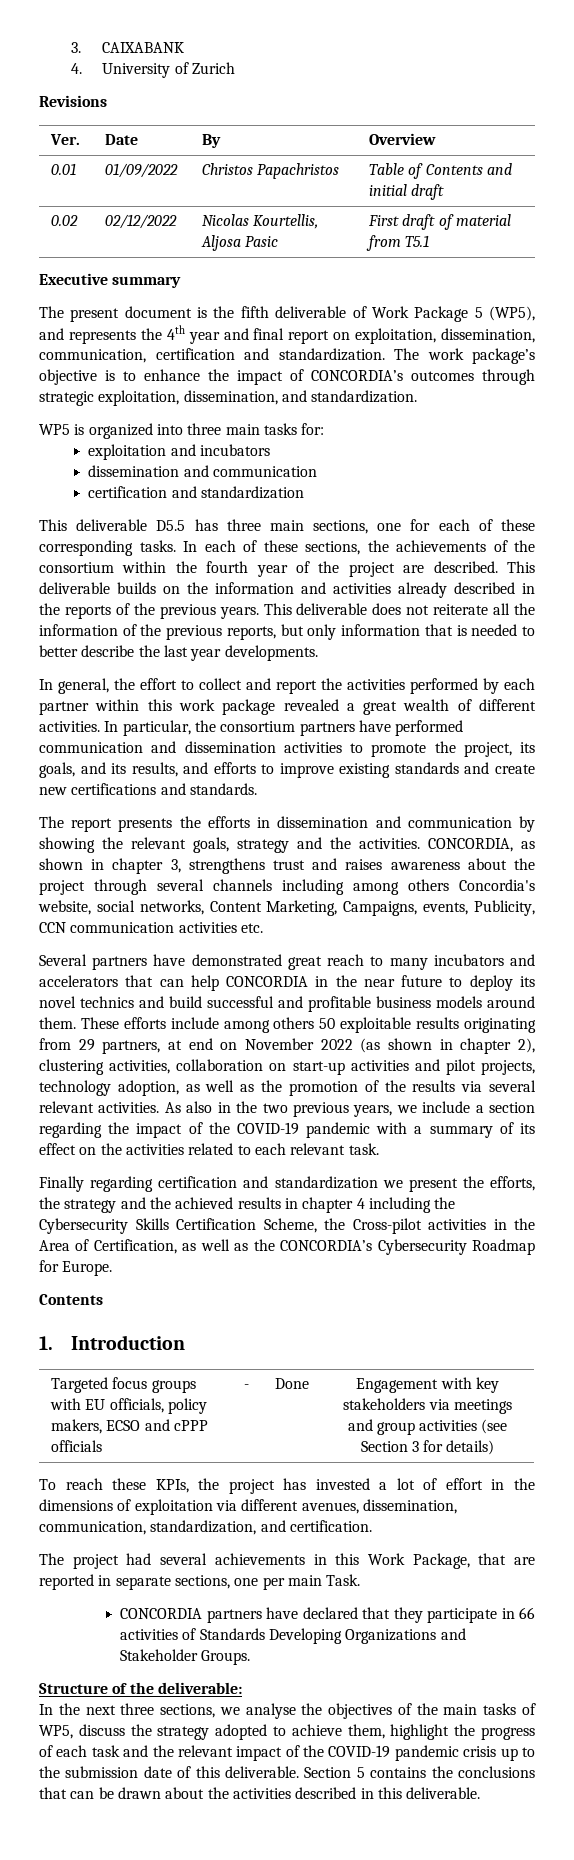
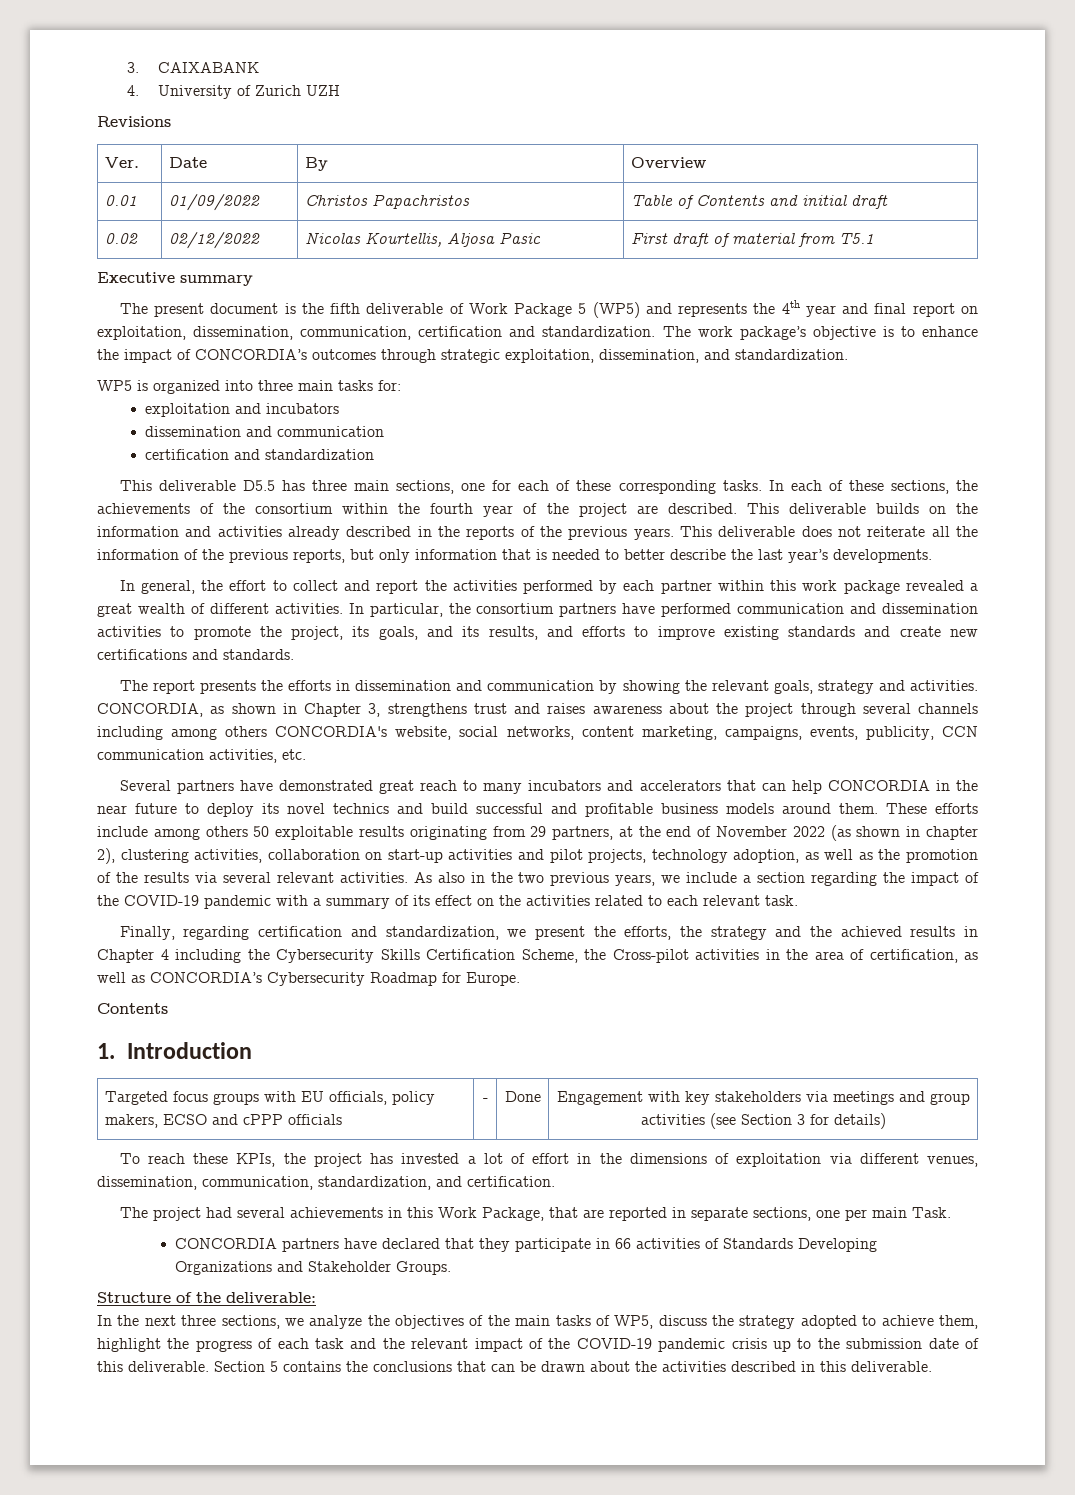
(236, 68) none -> [305,85,340,96] UZH
[489,306,536,321] (WP5), -> [592,302,640,318] (WP5)
[190,649,222,661] year -> [788,549,828,563] year’s
[330,837,351,849] the -> (905, 685) none
[112,858,164,874] chapter -> [304,703,361,717] Chapter
[459,879,535,891] Concordia's -> [275,726,388,737] CONCORDIA's
[209,900,536,916] Content Marketing, Campaigns, events, Publicity, -> [581,726,934,740] content marketing, campaigns, events, publicity,
[178,922,237,933] activities -> [209,749,277,763] activities,
[188,1038,238,1050] end on -> [638,826,712,837] the end of
[39,1176,84,1192] Finally -> [119,926,175,940] Finally,
[274,1176,378,1189] standardization -> [385,926,499,940] standardization,
[302,1197,354,1213] chapter -> [97,949,154,963] Chapter
[39,1239,275,1254] Area of Certification, as well as the -> [814,949,978,963] [97,972,145,983] area of certification, as well as
[301,1502,359,1514] avenues, -> [927,1156,978,1167] venues,
[245,1703,296,1719] analyse -> [309,1315,363,1329] analyze

